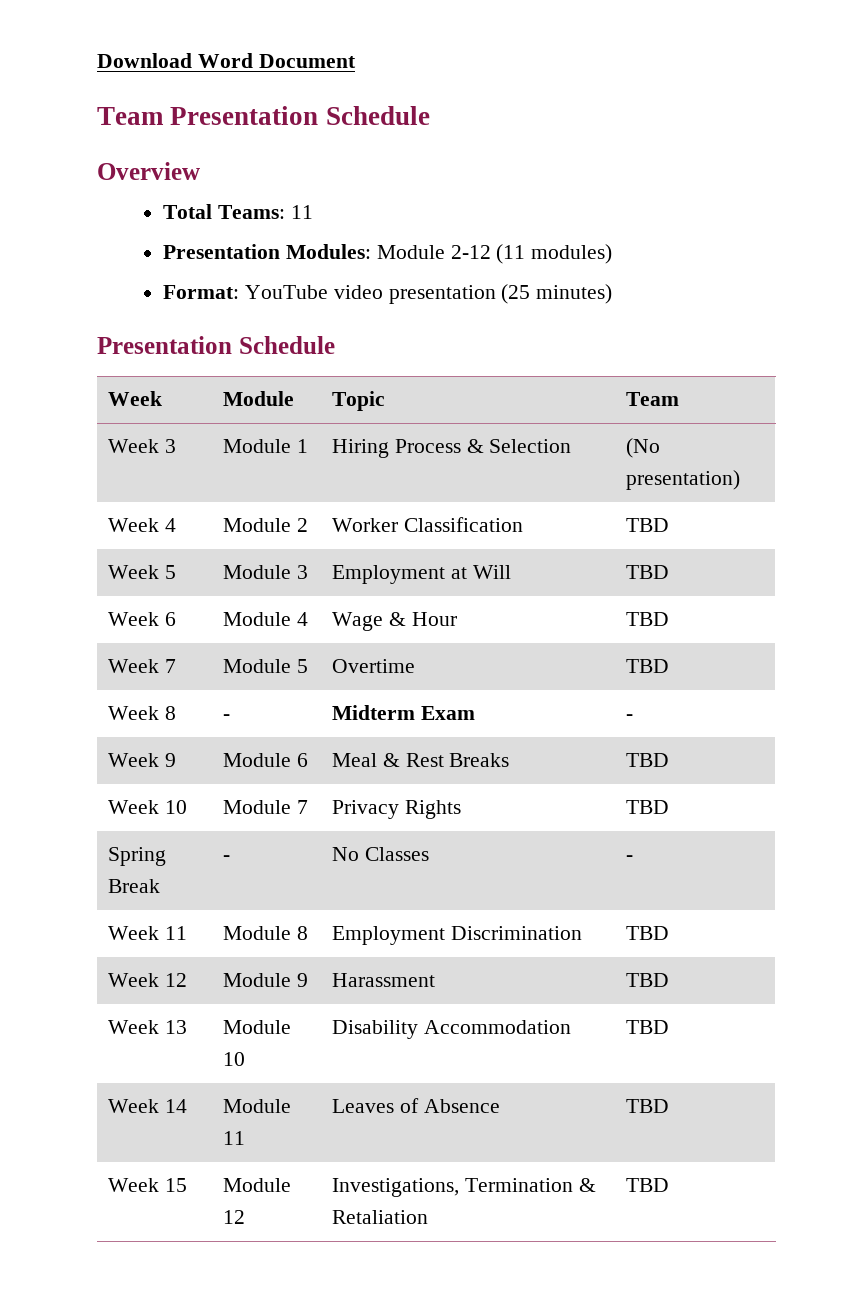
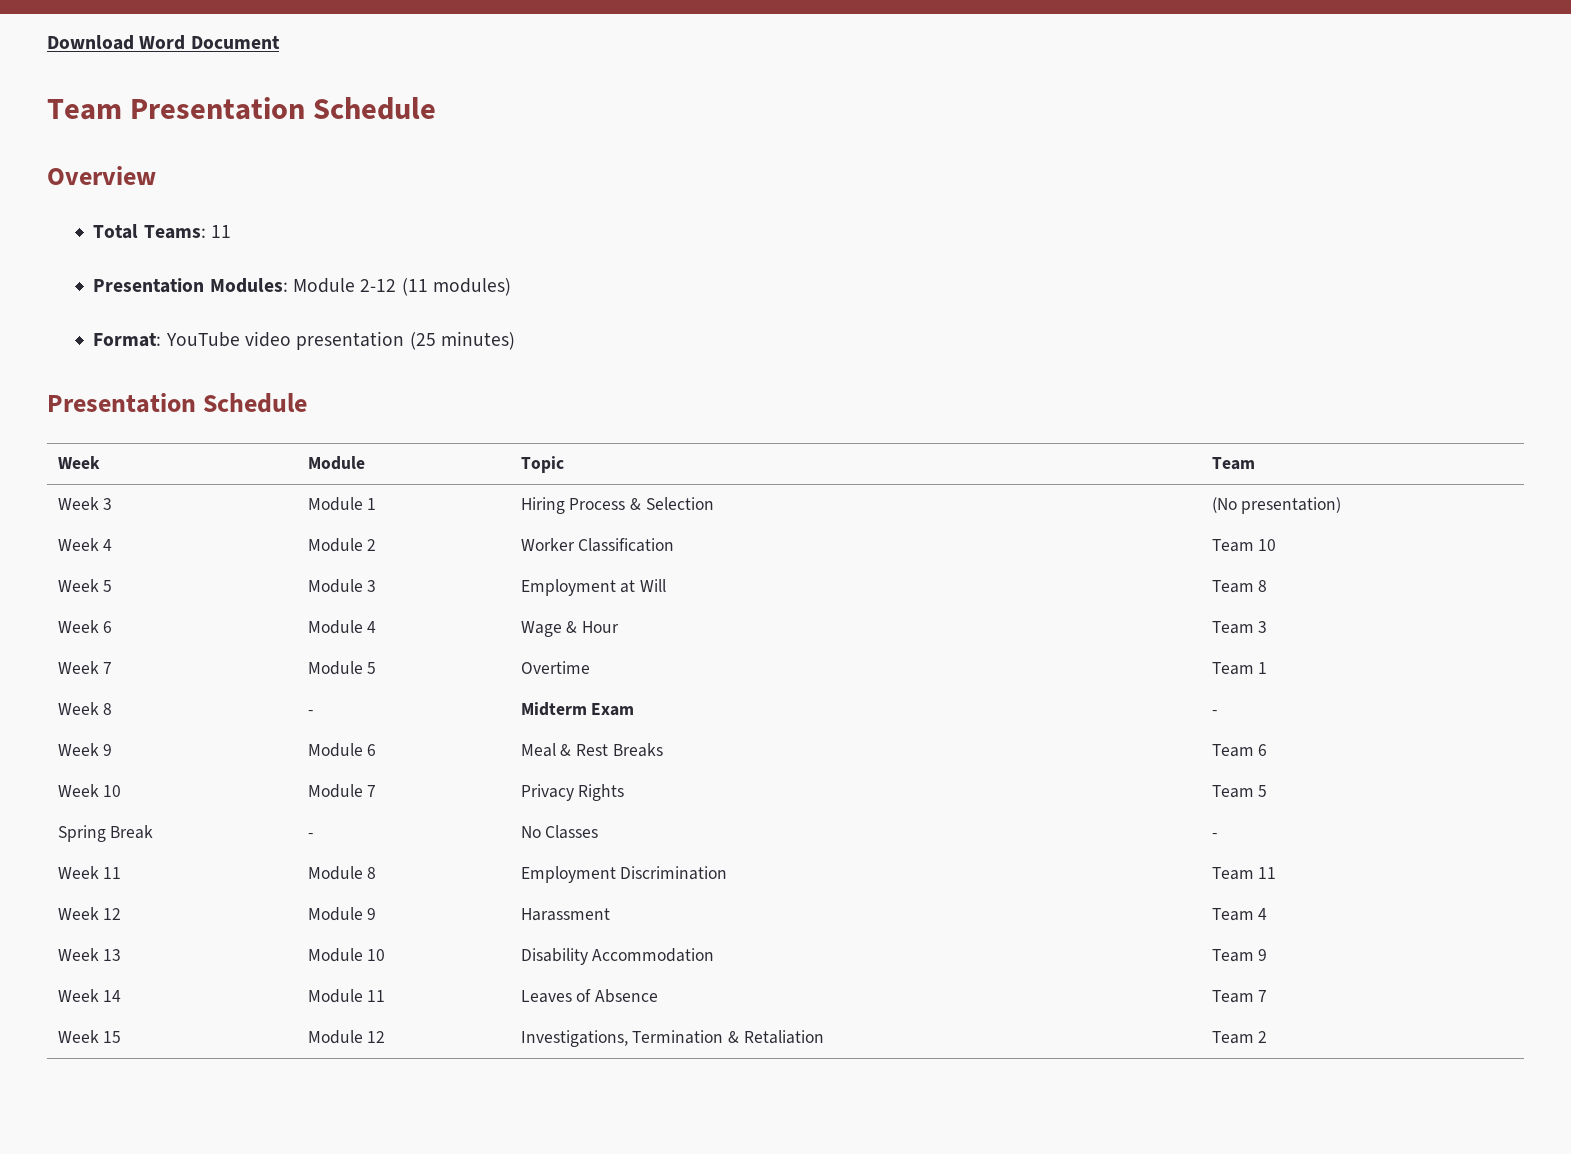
[625,518,669,532] TBD -> [1211,539,1277,552] Team 10
[625,565,669,579] TBD -> [1211,580,1268,593] Team 8
[625,612,669,626] TBD -> [1211,621,1268,634] Team 3
[625,659,669,673] TBD -> [1211,662,1268,675] Team 1
[625,753,669,767] TBD -> [1211,744,1268,757] Team 6
[625,800,669,814] TBD -> [1211,785,1268,798] Team 5
[625,926,669,940] TBD -> [1211,867,1277,880] Team 11
[625,973,669,987] TBD -> [1211,908,1268,921] Team 4
[625,1020,669,1034] TBD -> [1211,949,1268,962] Team 9
[625,1099,669,1113] TBD -> [1211,990,1268,1003] Team 7
[625,1178,669,1192] TBD -> [1211,1031,1268,1044] Team 2

